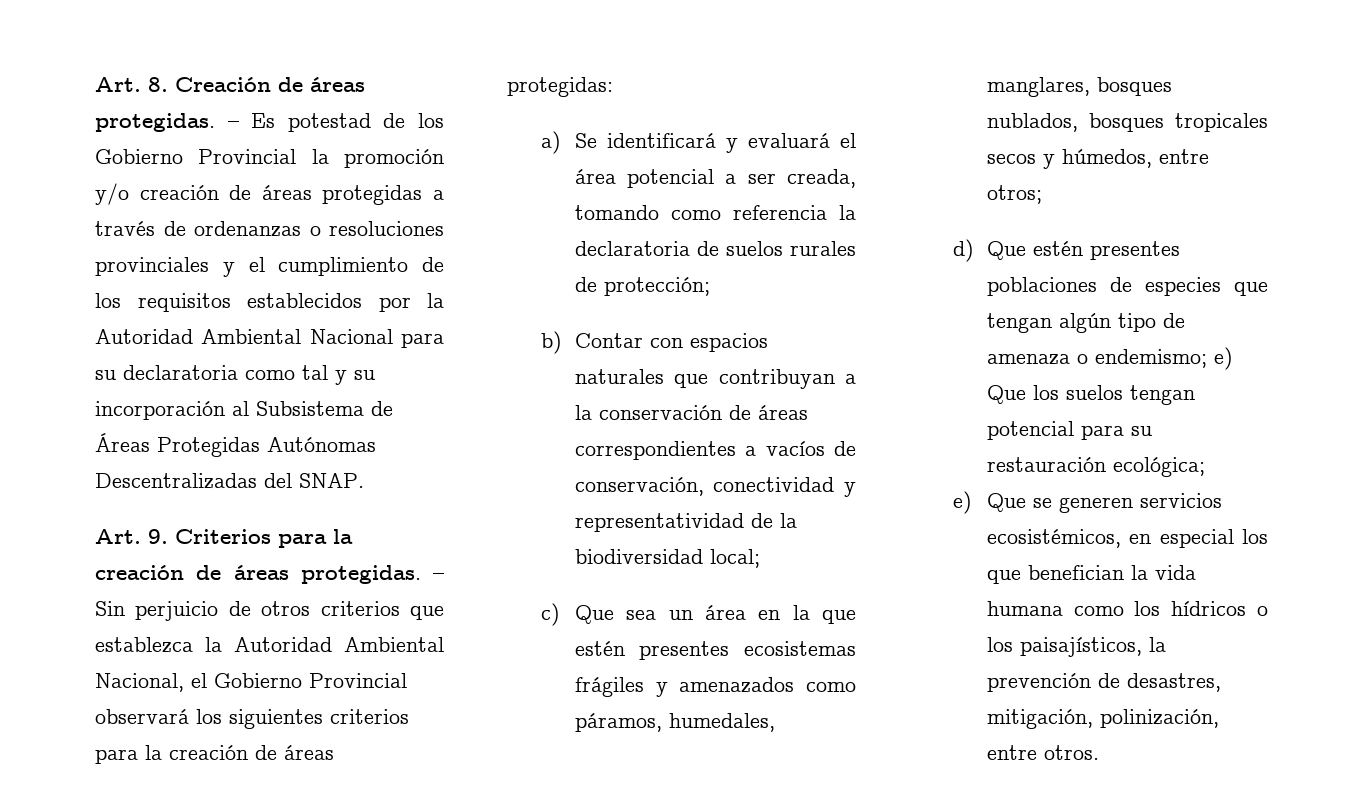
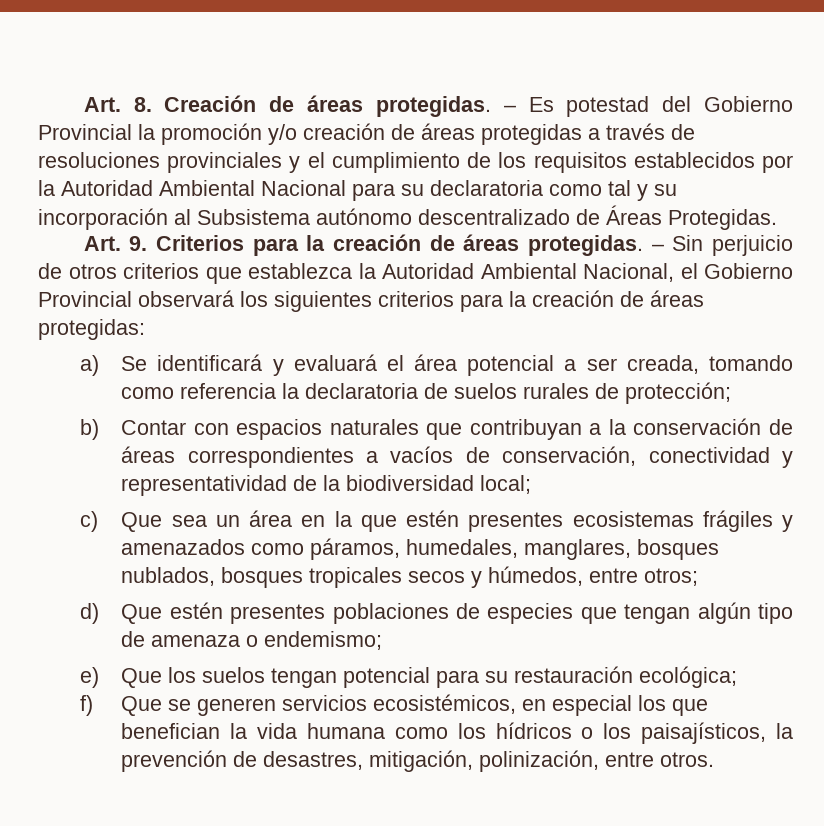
[383,113,444,128] de los -> [662,96,692,112] del
[194,221,321,237] ordenanzas o -> (695, 132) none
[371,401,393,416] [95,433,376,457] [95,473,364,489] de Áreas Protegidas Autónomas Descentralizadas del SNAP. -> [316,205,777,230] autónomo descentralizado de Áreas Protegidas.
(1207, 358) none -> (383, 640) //
[952,491,972,514] e) -> [79,695,93,716] f)

